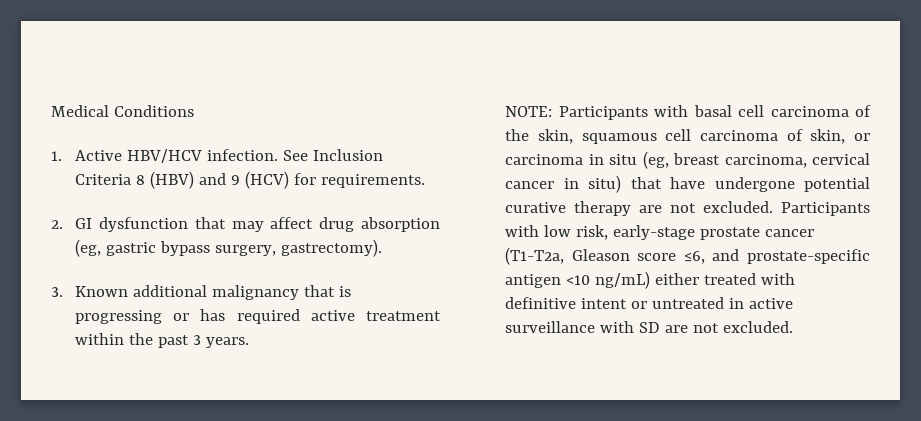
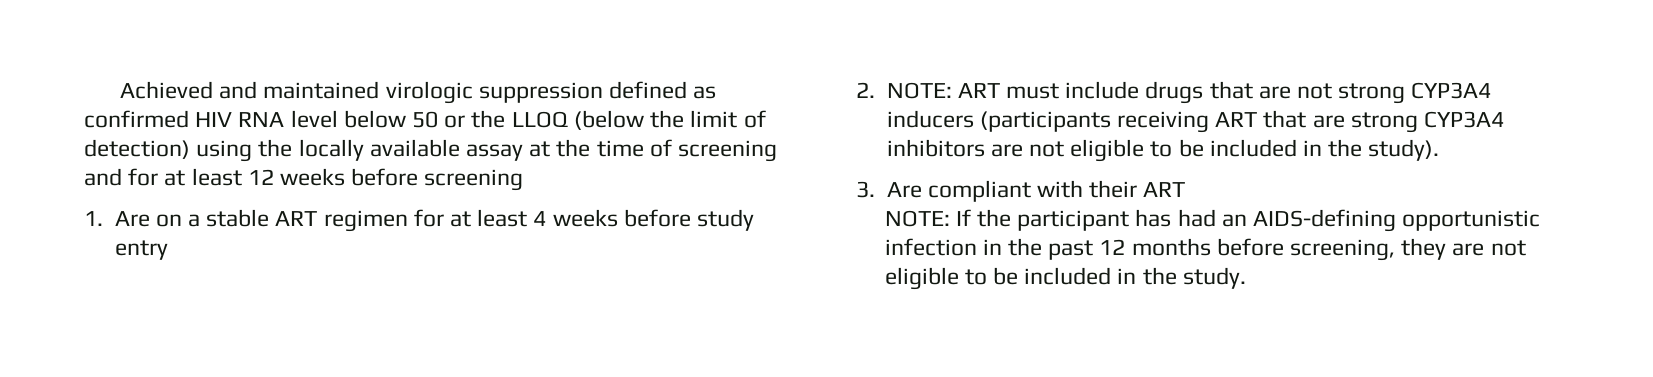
[51,105,194,117] [51,149,384,163] [75,171,426,189] [51,217,440,232] [75,239,383,257] [51,285,352,300] [75,309,441,324] [75,333,250,348] [505,105,871,120] [505,129,870,144] [505,151,870,169] [505,175,870,193] [505,201,870,216] [505,225,815,240] [505,247,870,265] [505,271,796,289] [505,297,794,309] [505,321,794,333] Medical Conditions // 1. Active HBV/HCV infection. See Inclusion Criteria 8 (HBV) and 9 (HCV) for requirements. // 2. GI dysfunction that may affect drug absorption (eg, gastric bypass surgery, gastrectomy). // 3. Known additional malignancy that is progressing or has required active treatment within the past 3 years. // NOTE: Participants with basal cell carcinoma of the skin, squamous cell carcinoma of skin, or carcinoma in situ (eg, breast carcinoma, cervical cancer in situ) that have undergone potential curative therapy are not excluded. Participants with low risk, early-stage prostate cancer (T1-T2a, Gleason score ≤6, and prostate-specific antigen <10 ng/mL) either treated with definitive intent or untreated in active surveillance with SD are not excluded. -> [119,81,717,104] [84,110,766,130] [84,139,778,162] [84,168,524,191] [84,209,755,232] [114,240,168,260] [856,81,1492,104] [886,110,1504,133] [886,139,1440,162] [856,180,1186,202] [884,209,1541,232] [884,238,1526,261] [884,267,1246,290] Achieved and maintained virologic suppression defined as confirmed HIV RNA level below 50 or the LLOQ (below the limit of detection) using the locally available assay at the time of screening and for at least 12 weeks before screening // 1. Are on a stable ART regimen for at least 4 weeks before study entry // 2. NOTE: ART must include drugs that are not strong CYP3A4 inducers (participants receiving ART that are strong CYP3A4 inhibitors are not eligible to be included in the study). // 3. Are compliant with their ART // NOTE: If the participant has had an AIDS-defining opportunistic infection in the past 12 months before screening, they are not eligible to be included in the study.

